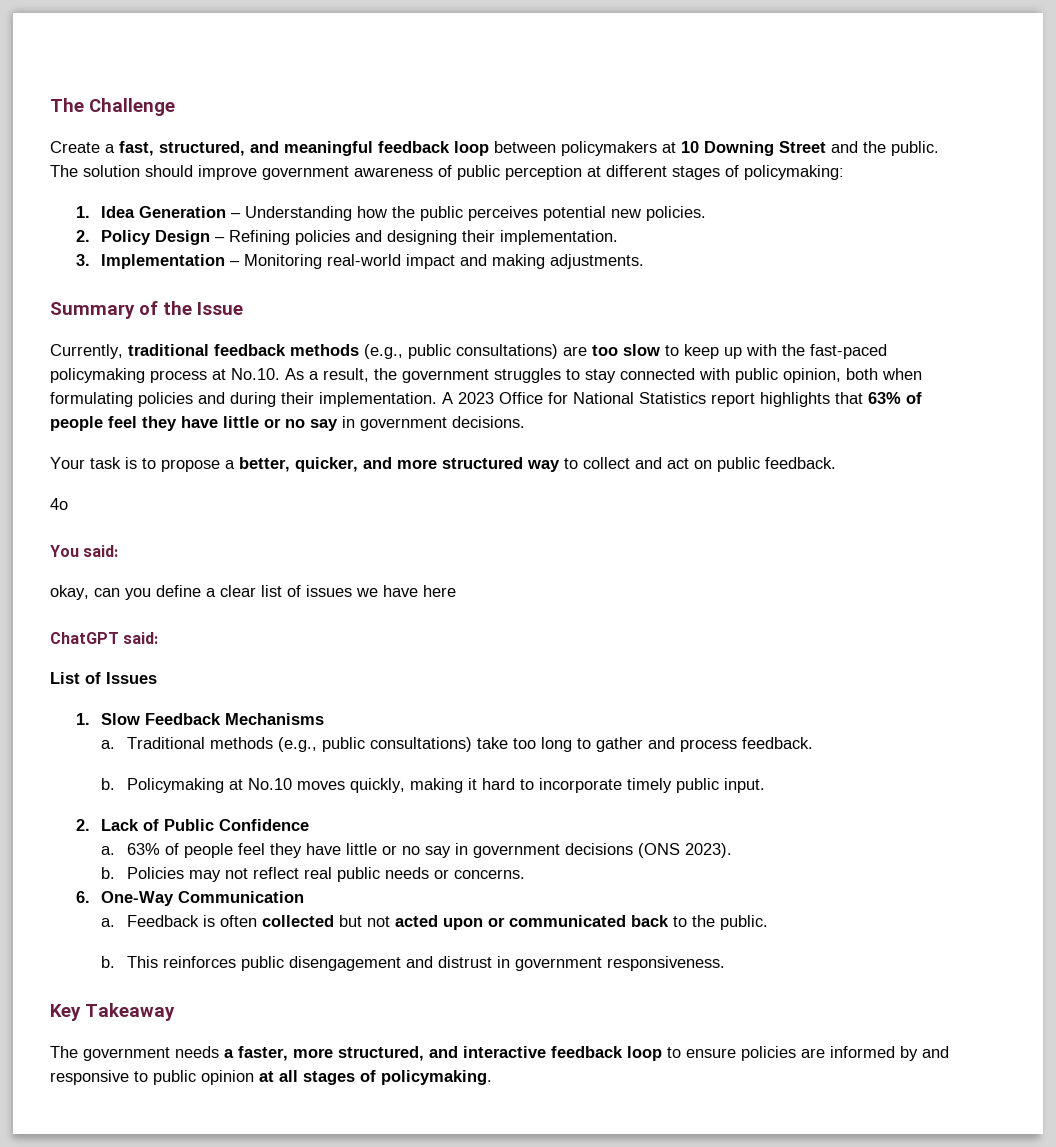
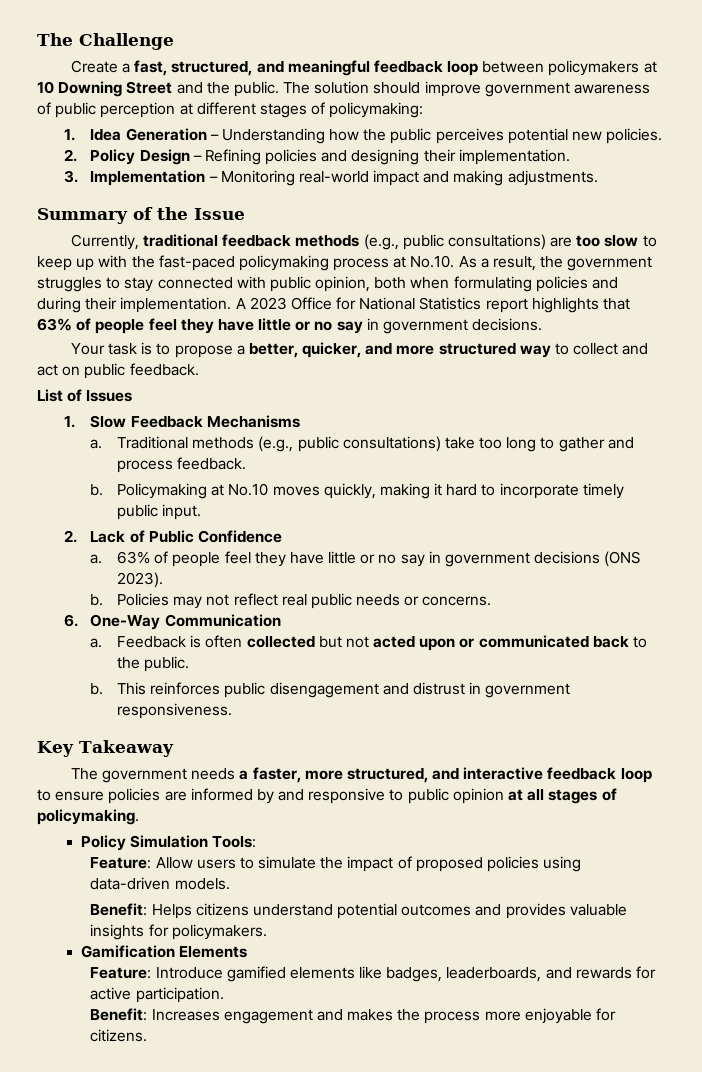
[50,498,68,510] [50,545,119,557] [50,585,456,600] [50,632,159,644] // 4o // You said: // okay, can you define a clear list of issues we have here // ChatGPT said: -> (199, 369) none
(492, 1077) none -> [80,835,257,851] [90,856,582,872] [90,877,230,890] [90,903,627,919] [90,924,267,940] [80,945,247,958] [90,966,657,982] [90,987,224,1003] [90,1008,617,1024] [90,1029,148,1042] // Policy Simulation Tools: // Feature: Allow users to simulate the impact of proposed policies using data-driven models. // Benefit: Helps citizens understand potential outcomes and provides valuable insights for policymakers. // Gamification Elements // Feature: Introduce gamified elements like badges, leaderboards, and rewards for active participation. // Benefit: Increases engagement and makes the process more enjoyable for citizens.

